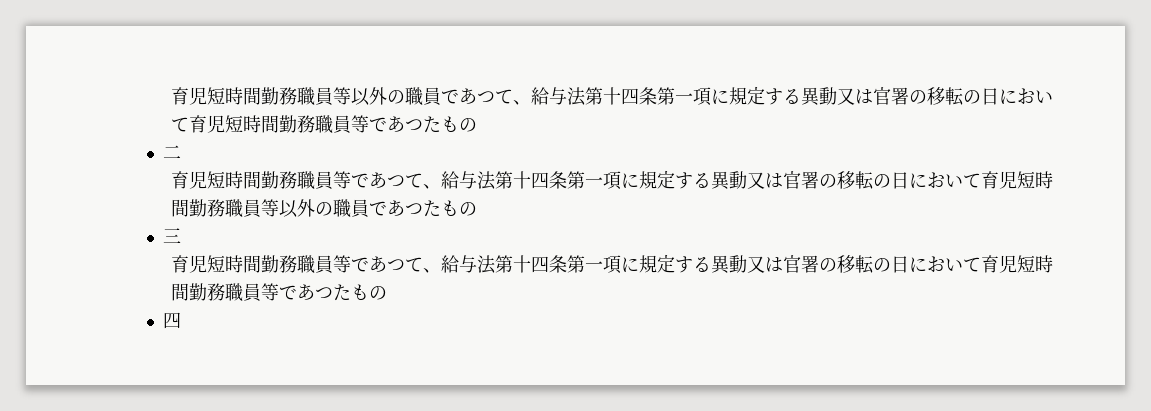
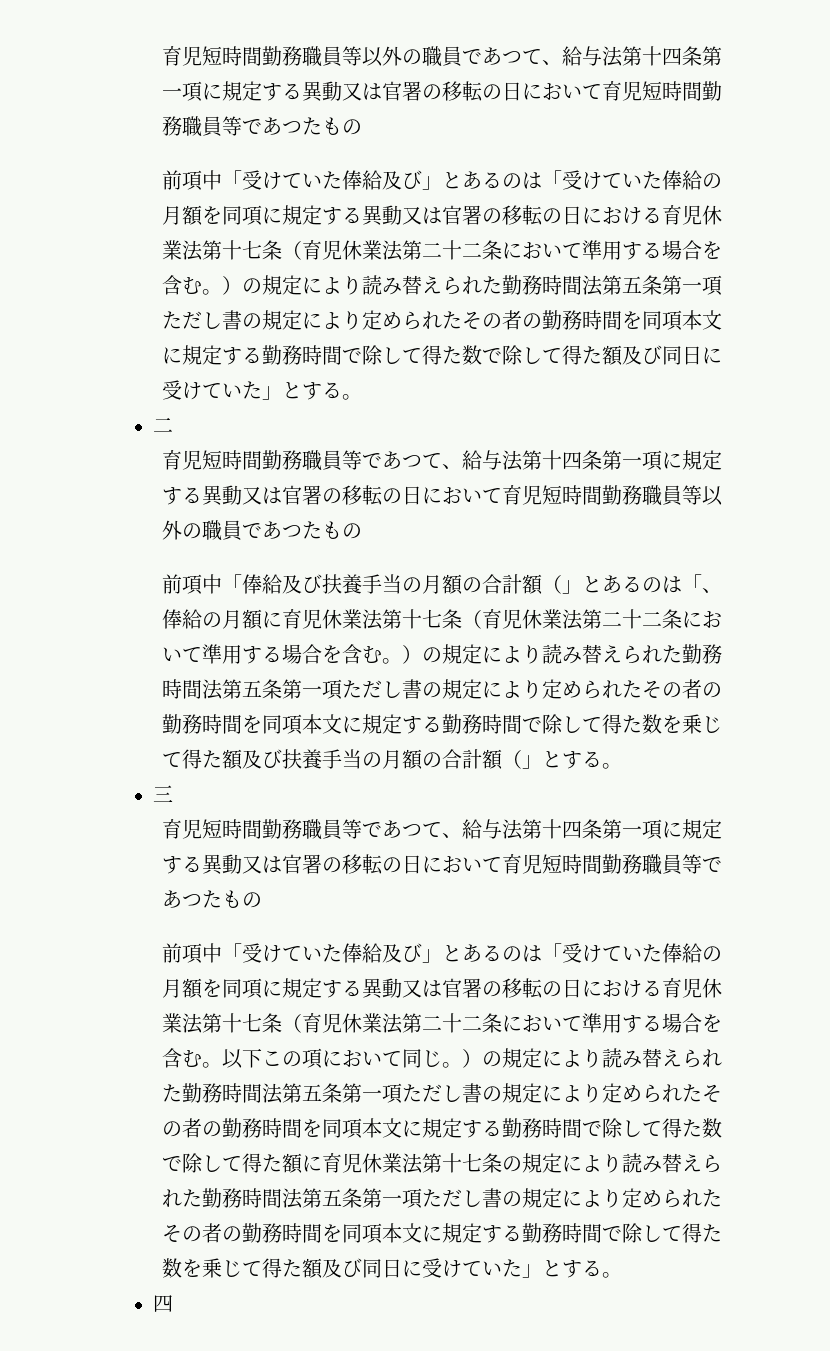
(478, 125) none -> [162,170,723,191] [162,205,723,226] [162,240,723,261] [162,275,723,296] [162,310,723,331] [162,345,723,366] [162,380,363,400] // 前項中「受けていた俸給及び」とあるのは「受けていた俸給の月額を同項に規定する異動又は官署の移転の日における育児休業法第十七条（育児休業法第二十二条において準用する場合を含む。）の規定により読み替えられた勤務時間法第五条第一項ただし書の規定により定められたその者の勤務時間を同項本文に規定する勤務時間で除して得た数で除して得た額及び同日に受けていた」とする。
(478, 209) none -> [162,574,723,595] [162,609,723,630] [162,644,723,664] [162,679,723,700] [162,714,723,735] [162,749,623,770] // 前項中「俸給及び扶養手当の月額の合計額（」とあるのは「、俸給の月額に育児休業法第十七条（育児休業法第二十二条において準用する場合を含む。）の規定により読み替えられた勤務時間法第五条第一項ただし書の規定により定められたその者の勤務時間を同項本文に規定する勤務時間で除して得た数を乗じて得た額及び扶養手当の月額の合計額（」とする。
(388, 293) none -> [162,943,723,964] [162,978,723,999] [162,1013,723,1034] [162,1048,723,1069] [162,1083,723,1104] [162,1118,723,1139] [162,1153,723,1174] [162,1188,723,1209] [162,1223,723,1244] [162,1258,623,1279] // 前項中「受けていた俸給及び」とあるのは「受けていた俸給の月額を同項に規定する異動又は官署の移転の日における育児休業法第十七条（育児休業法第二十二条において準用する場合を含む。以下この項において同じ。）の規定により読み替えられた勤務時間法第五条第一項ただし書の規定により定められたその者の勤務時間を同項本文に規定する勤務時間で除して得た数で除して得た額に育児休業法第十七条の規定により読み替えられた勤務時間法第五条第一項ただし書の規定により定められたその者の勤務時間を同項本文に規定する勤務時間で除して得た数を乗じて得た額及び同日に受けていた」とする。

